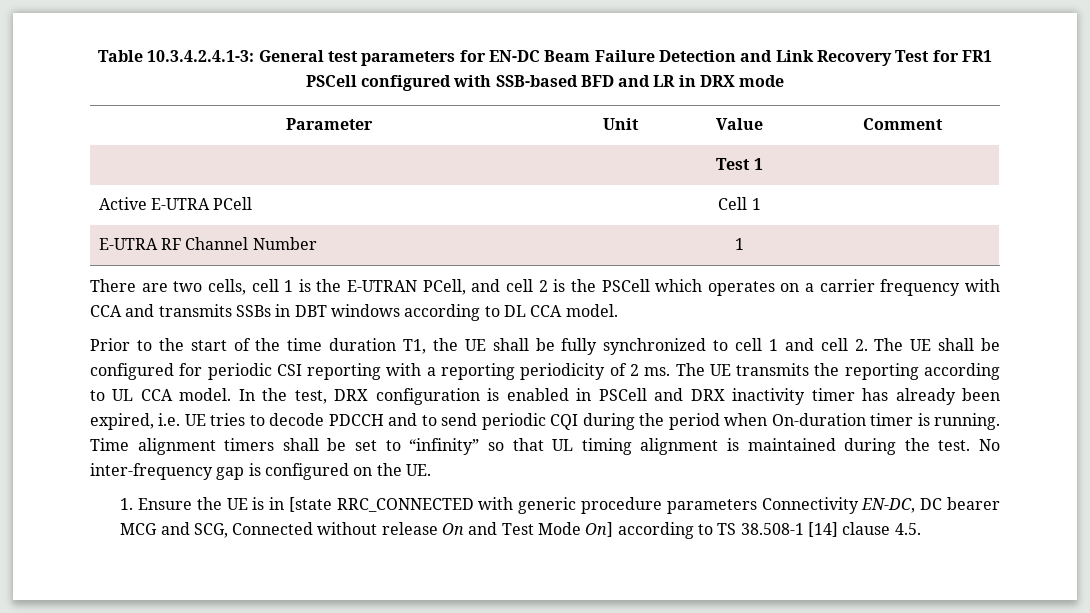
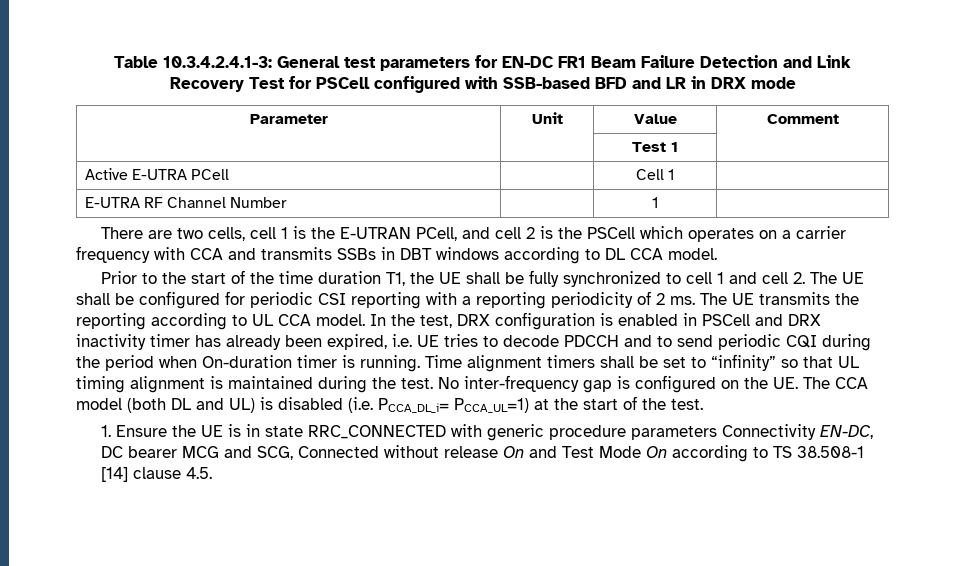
(541, 56) none -> [558,56,586,68] FR1
[961,50,992,62] FR1 -> (312, 82) none
(431, 470) none -> [803,377,868,389] [76,396,703,413] The CCA model (both DL and UL) is disabled (i.e. PCCA_DL_i= PCCA_UL=1) at the start of the test.
[288,497,332,512] [state -> [264,426,303,437] state
[585,522,614,537] On] -> [645,446,667,458] On

